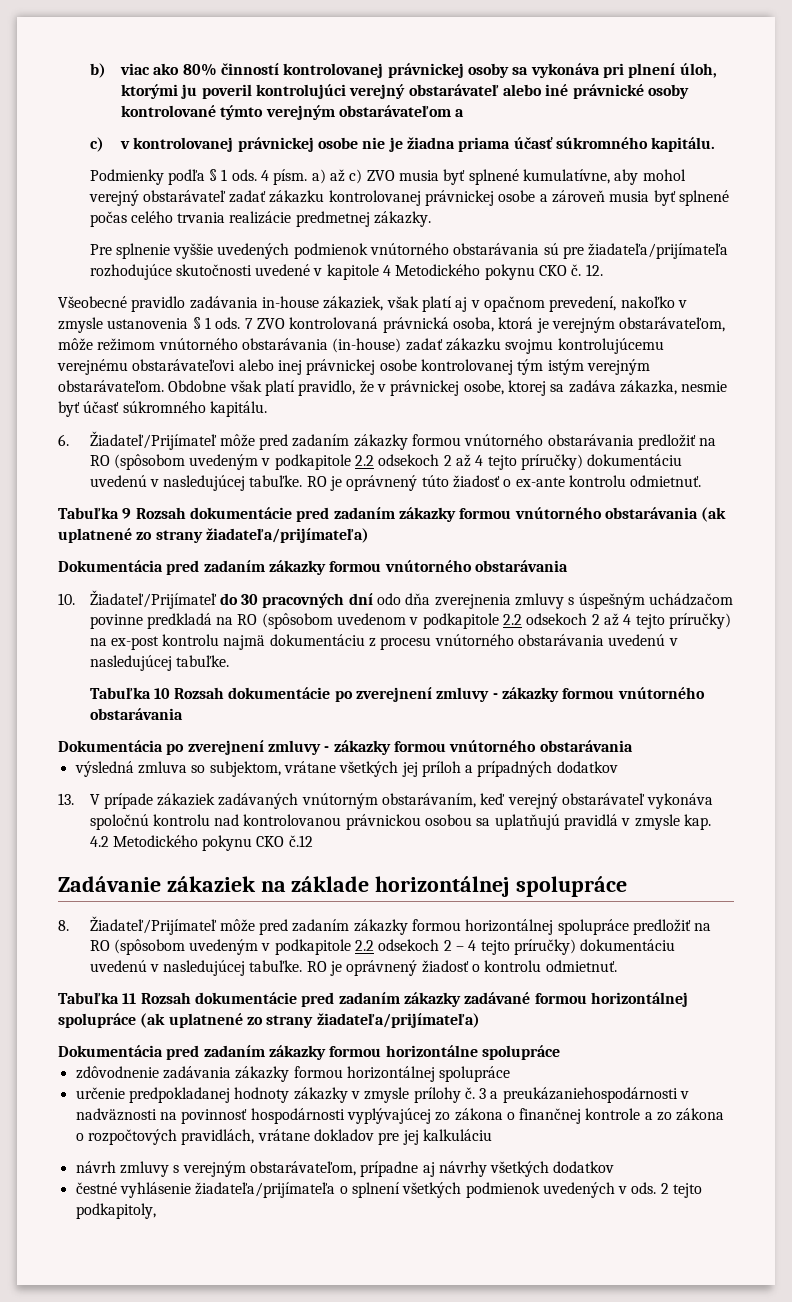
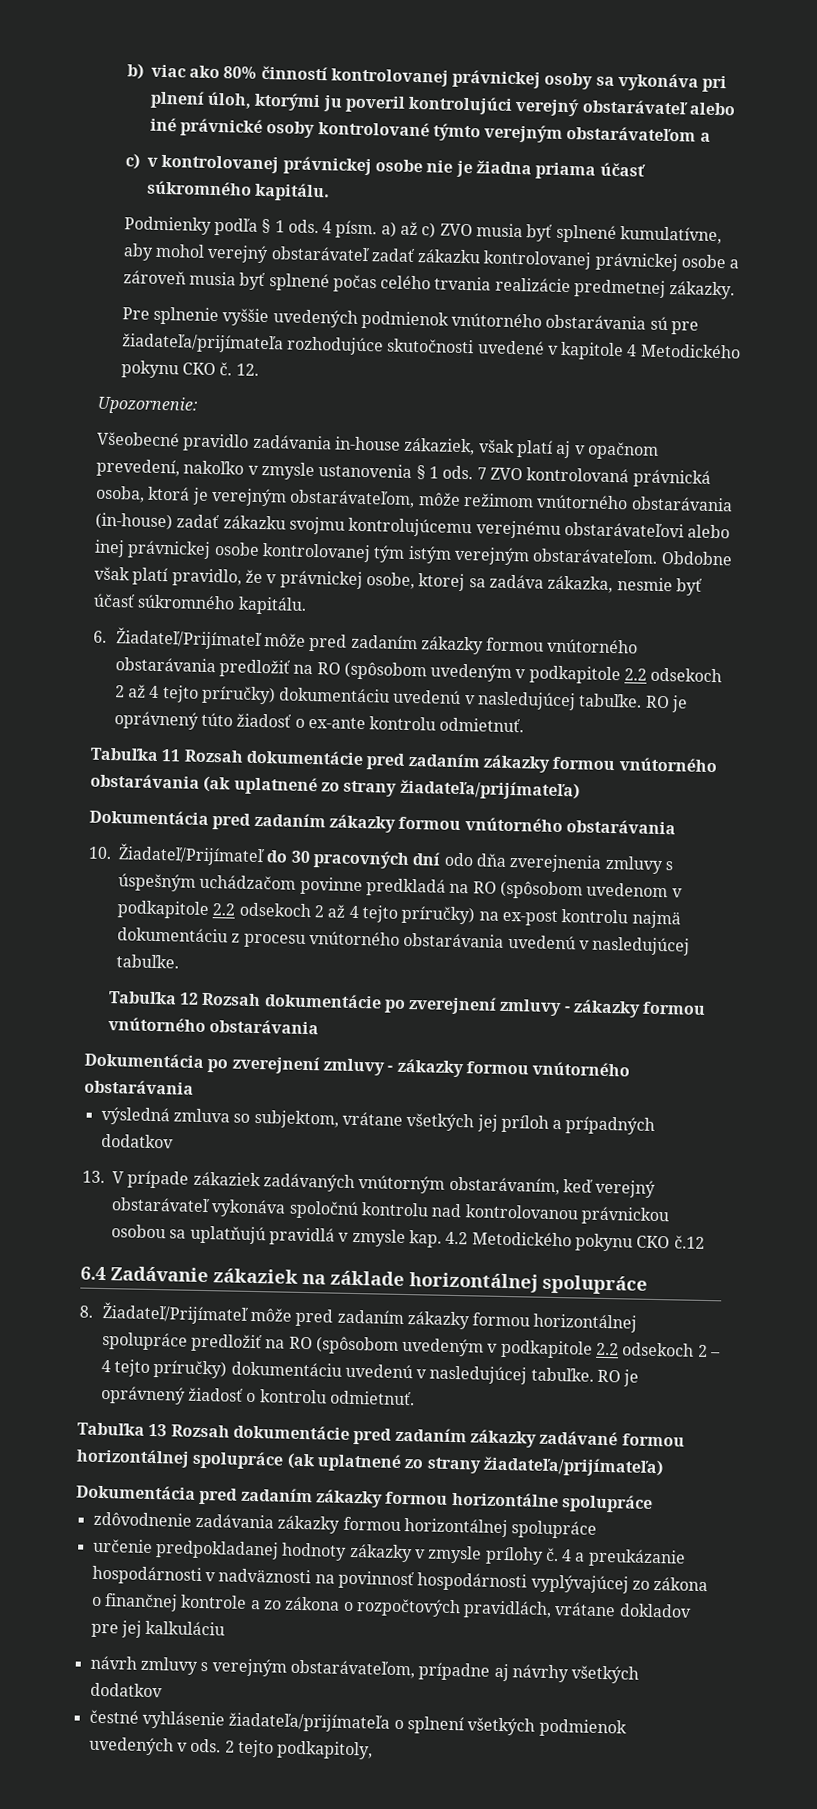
(603, 270) none -> [97,395,199,415] // Upozornenie:
[122,508,132,519] 9 -> [161,749,182,762] 11
[153,688,170,699] 10 -> [178,992,199,1005] 12
(313, 841) none -> [80,1266,106,1281] 6.4
[122,993,137,1004] 11 -> [148,1423,168,1437] 13
[479,1087,678,1103] 3 a preukázaniehospodárnosti -> [561,1548,686,1568] [91,1565,202,1586] 4 a preukázanie hospodárnosti

